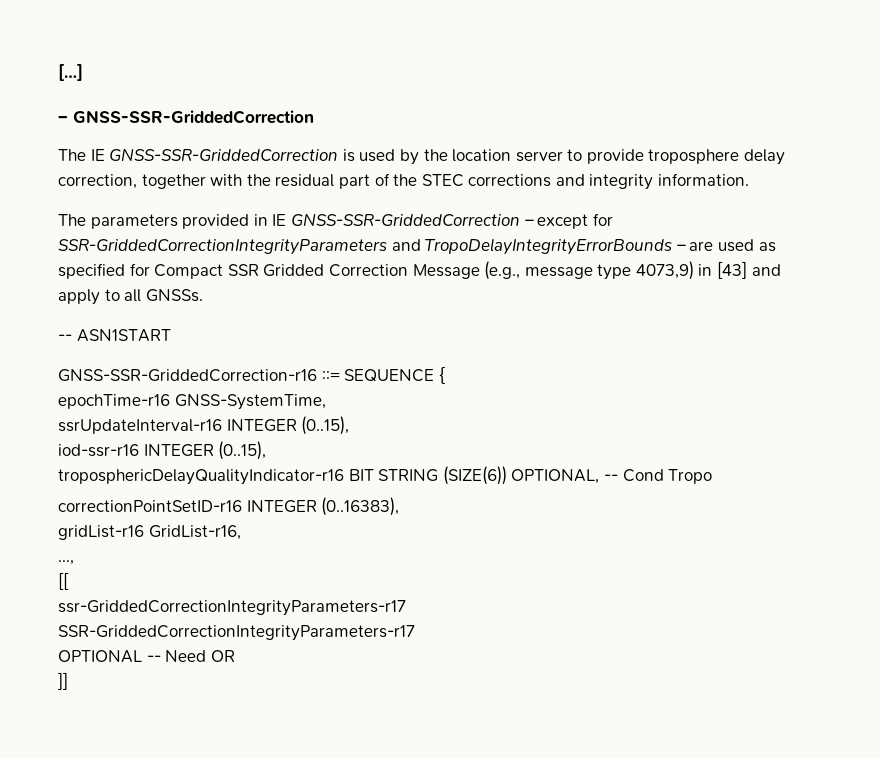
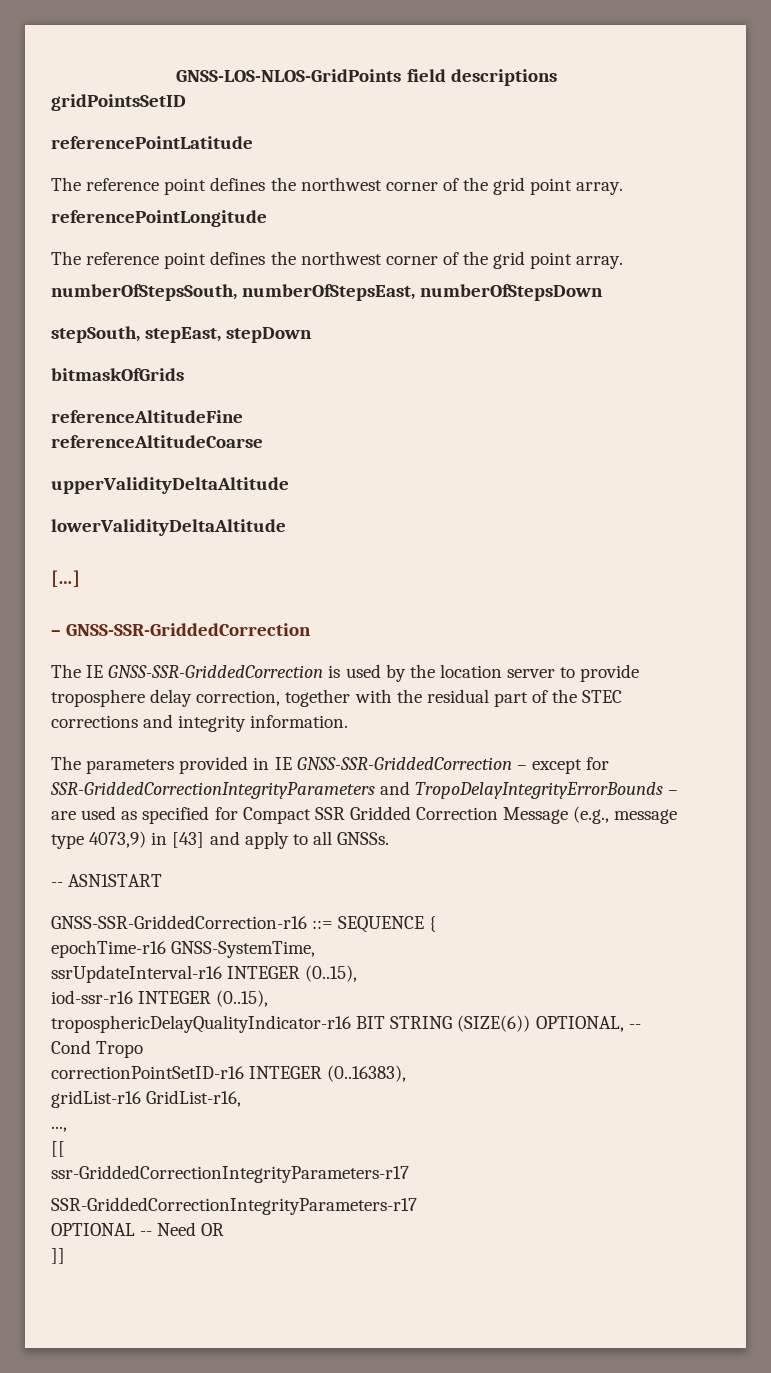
(58, 72) none -> [176,69,557,86] [51,94,186,111] [51,136,253,149] [51,177,624,195] [51,210,267,227] [51,251,624,269] [51,284,604,301] [51,326,313,343] [51,368,184,381] [51,410,243,423] [51,435,263,448] [51,477,289,494] [51,519,286,536] GNSS-LOS-NLOS-GridPoints field descriptions // gridPointsSetID // referencePointLatitude // The reference point defines the northwest corner of the grid point array. // referencePointLongitude // The reference point defines the northwest corner of the grid point array. // numberOfStepsSouth, numberOfStepsEast, numberOfStepsDown // stepSouth, stepEast, stepDown // bitmaskOfGrids // referenceAltitudeFine // referenceAltitudeCoarse // upperValidityDeltaAltitude // lowerValidityDeltaAltitude //

